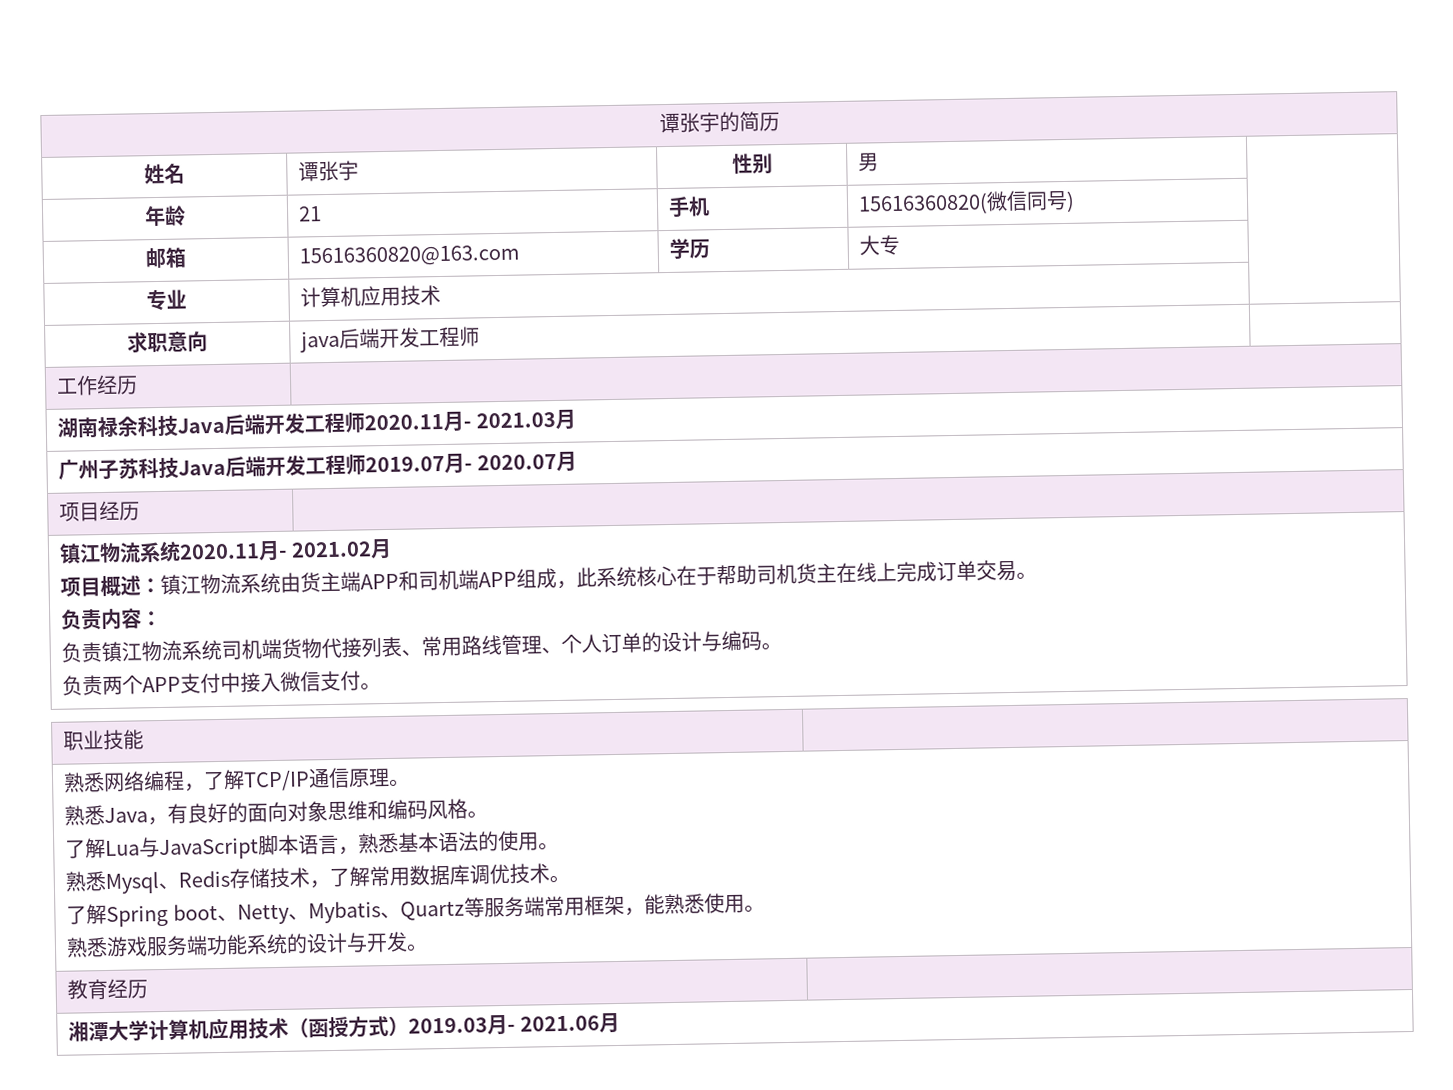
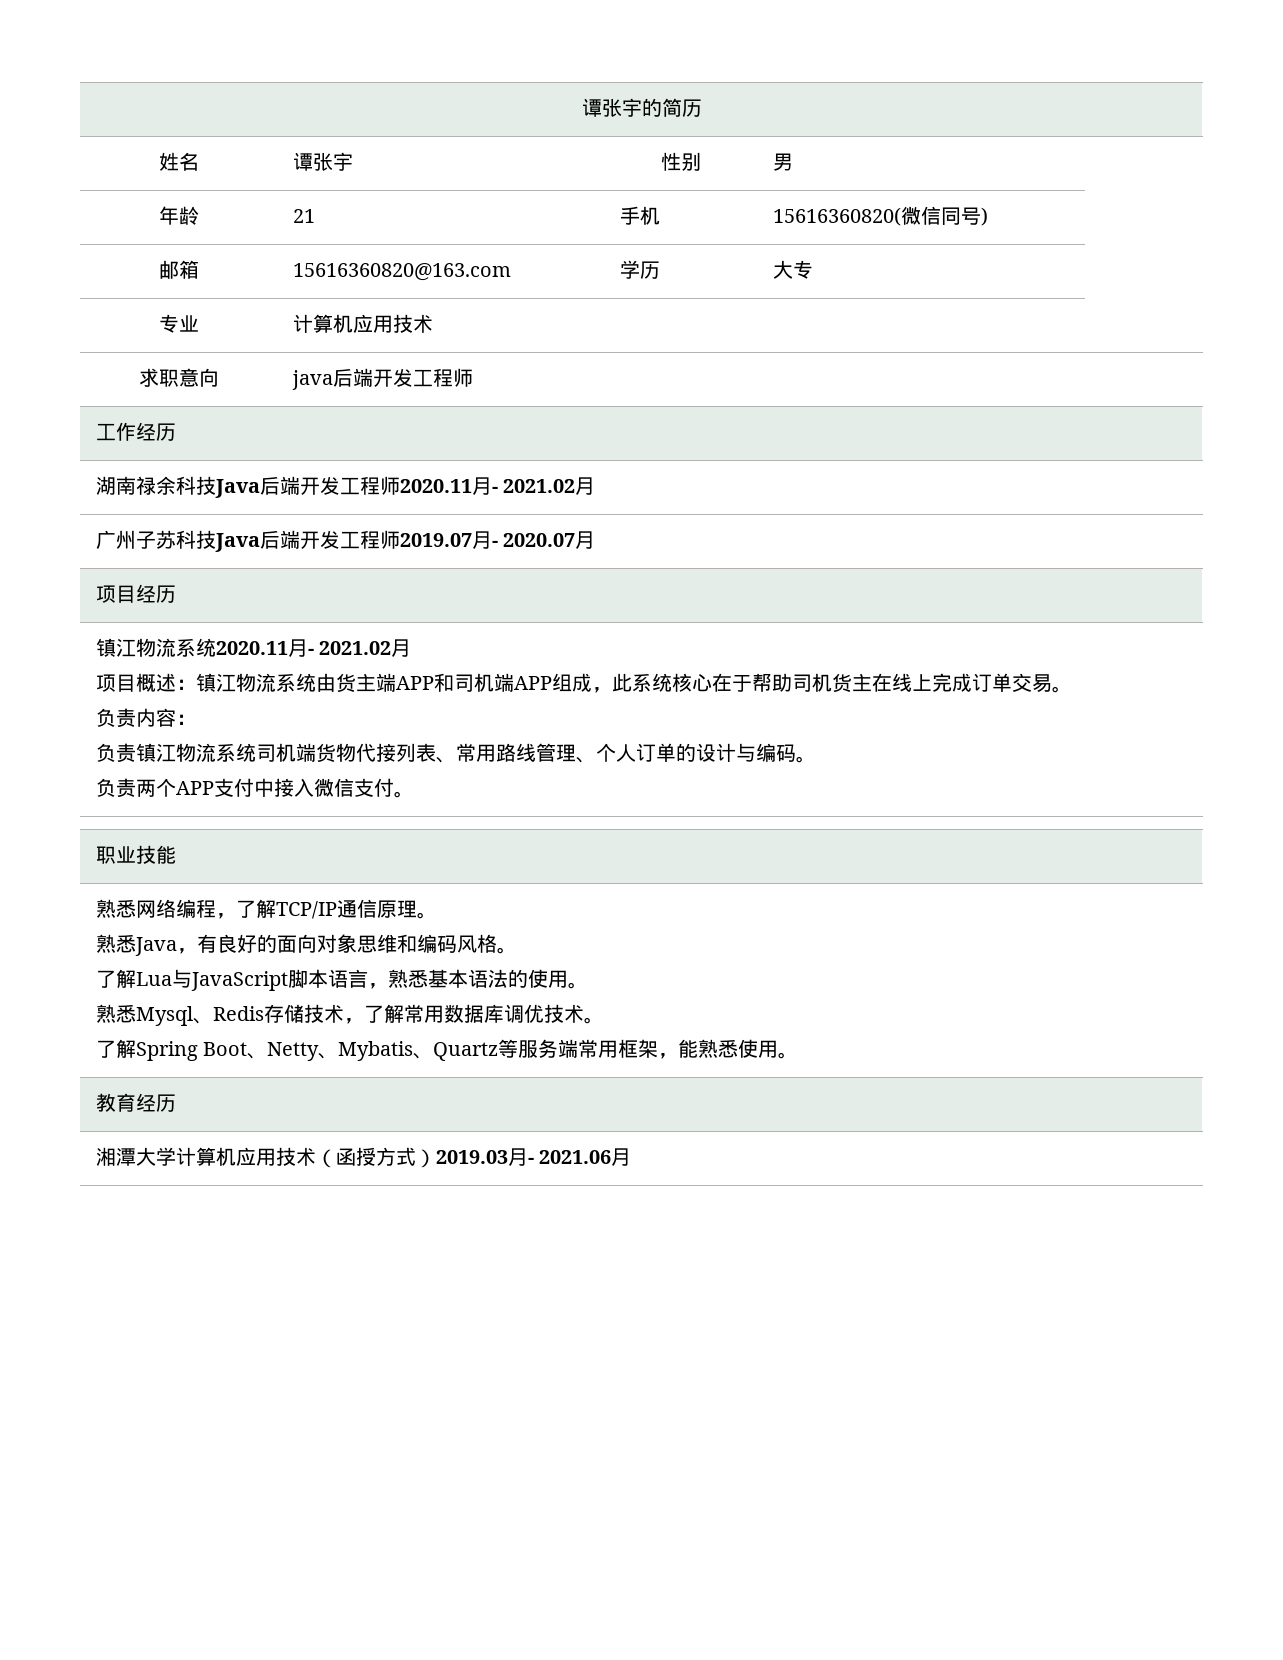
[475,411,556,429] 2021.03 -> [502,479,575,493] 2021.02
[172,904,218,921] boot -> [202,1042,247,1056] Boot
[66,931,429,958] // 熟悉游戏服务端功能系统的设计与开发。 -> (798, 1055) none

